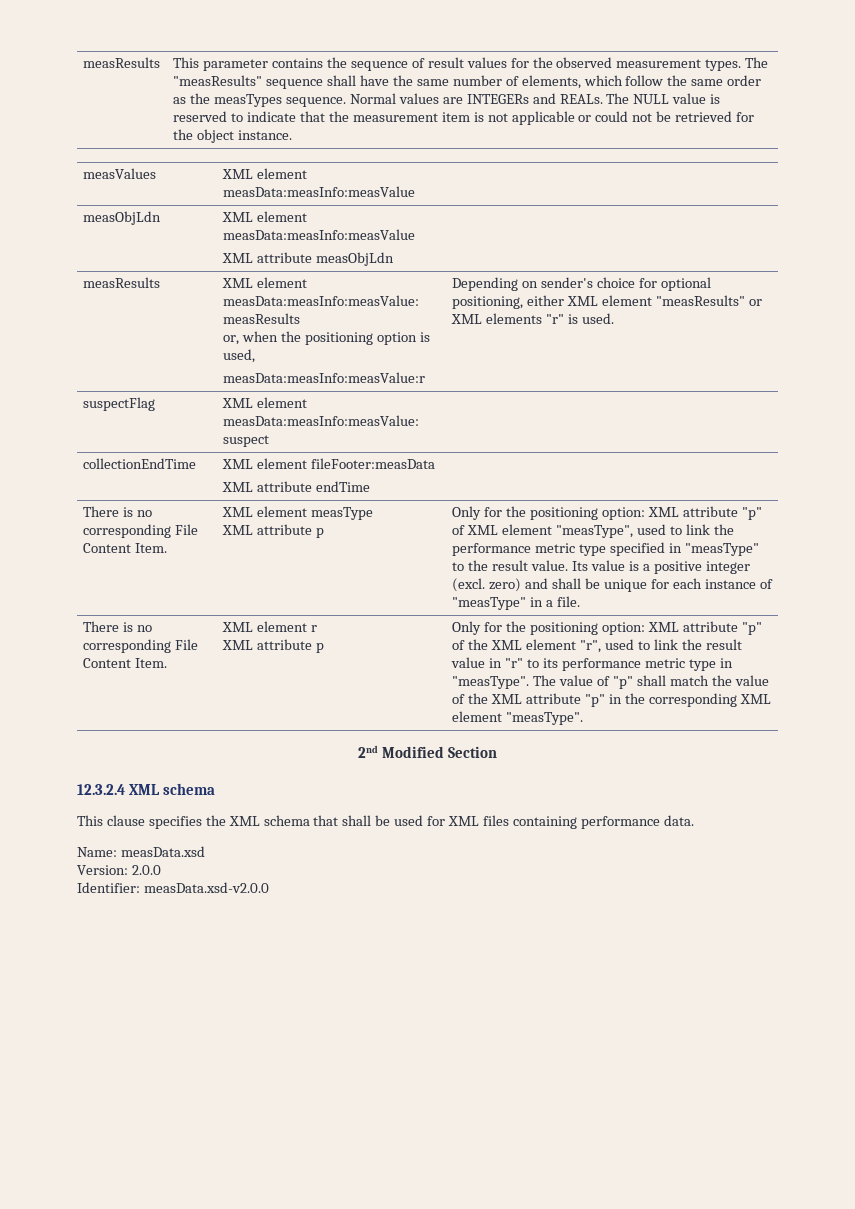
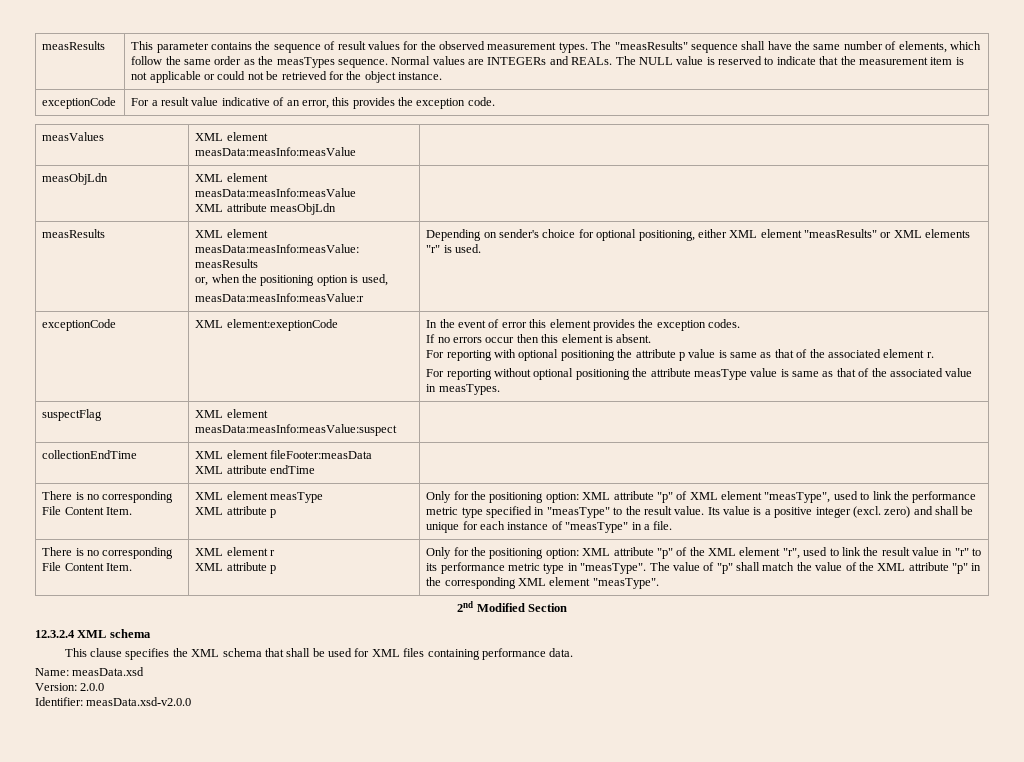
(293, 135) none -> [42,97,117,109] [131,97,495,109] // exceptionCode | For a result value indicative of an error, this provides the exception code.
(614, 318) none -> [42,319,117,331] [195,319,338,331] [426,319,741,331] [426,334,652,343] [426,349,934,361] [426,368,973,380] [426,384,500,395] // exceptionCode | XML element:exeptionCode | In the event of error this element provides the exception codes. // If no errors occur then this element is absent. // For reporting with optional positioning the attribute p value is same as that of the associated element r. // For reporting without optional positioning the attribute measType value is same as that of the associated value in measTypes.

